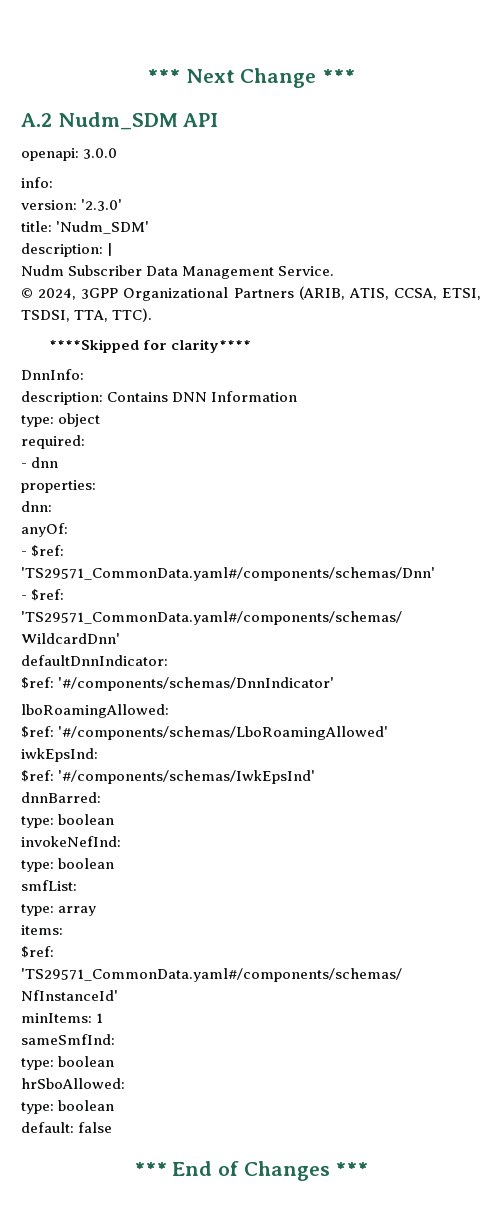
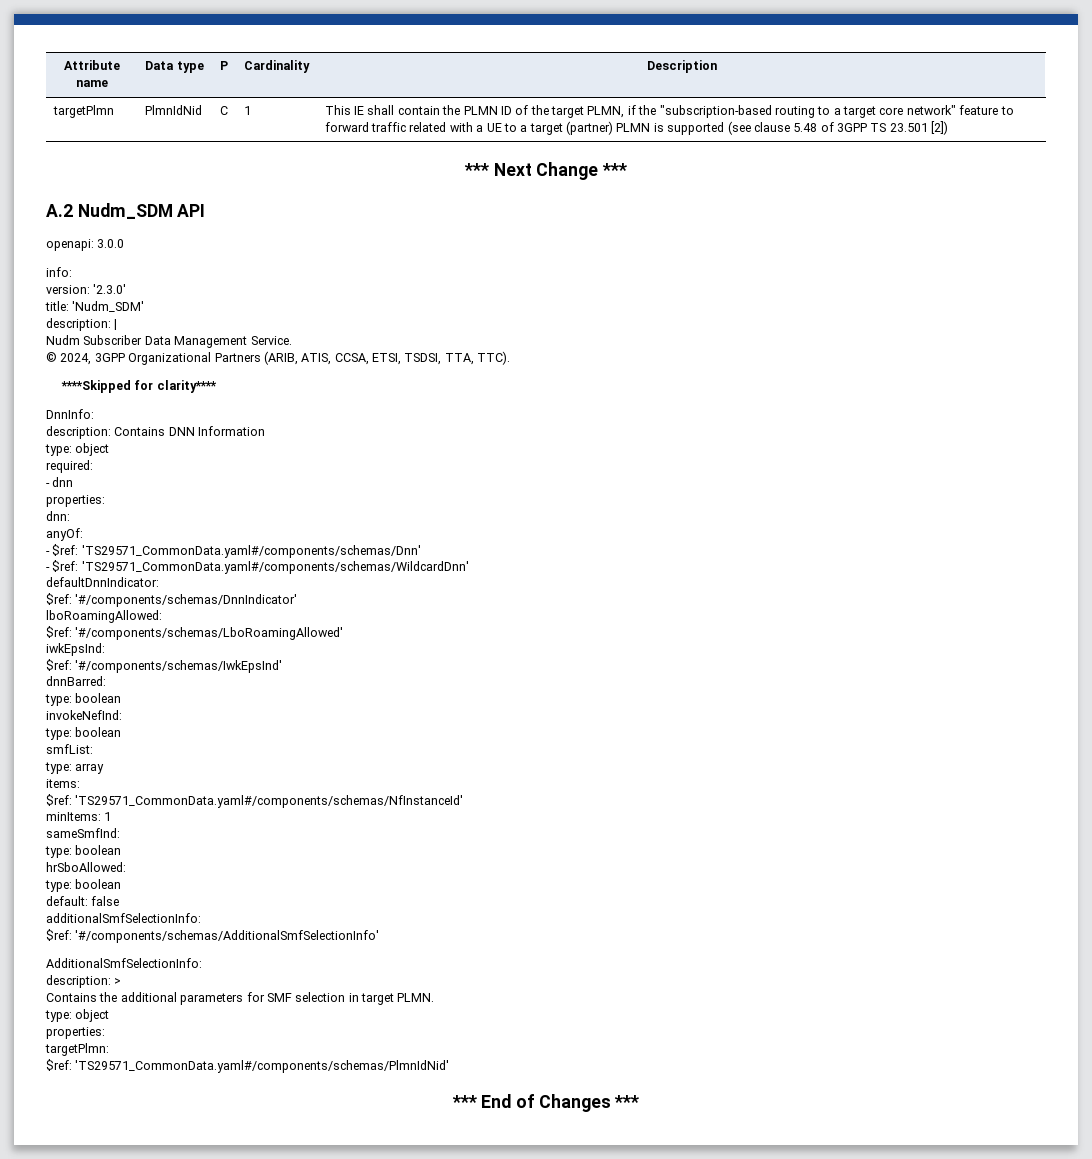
(146, 76) none -> [64,60,120,70] [76,80,108,87] [145,61,204,73] [220,61,228,70] [243,60,310,73] [646,60,717,73] [52,105,114,118] [144,105,202,115] [220,106,228,115] [243,106,251,115] [324,105,1014,118] [324,121,949,135] Attribute name | Data type | P | Cardinality | Description // targetPlmn | PlmnIdNid | C | 1 | This IE shall contain the PLMN ID of the target PLMN, if the "subscription-based routing to a target core network" feature to forward traffic related with a UE to a target (partner) PLMN is supported (see clause 5.48 of 3GPP TS 23.501 [2]) //
(113, 1127) none -> [46,913,201,923] [46,929,380,943] [46,958,202,968] [46,975,122,988] [46,992,435,1005] [45,1009,110,1022] [46,1027,105,1039] [45,1043,109,1056] [46,1059,450,1073] // additionalSmfSelectionInfo: // $ref: '#/components/schemas/AdditionalSmfSelectionInfo' // AdditionalSmfSelectionInfo: // description: > // Contains the additional parameters for SMF selection in target PLMN. // type: object // properties: // targetPlmn: // $ref: 'TS29571_CommonData.yaml#/components/schemas/PlmnIdNid'

